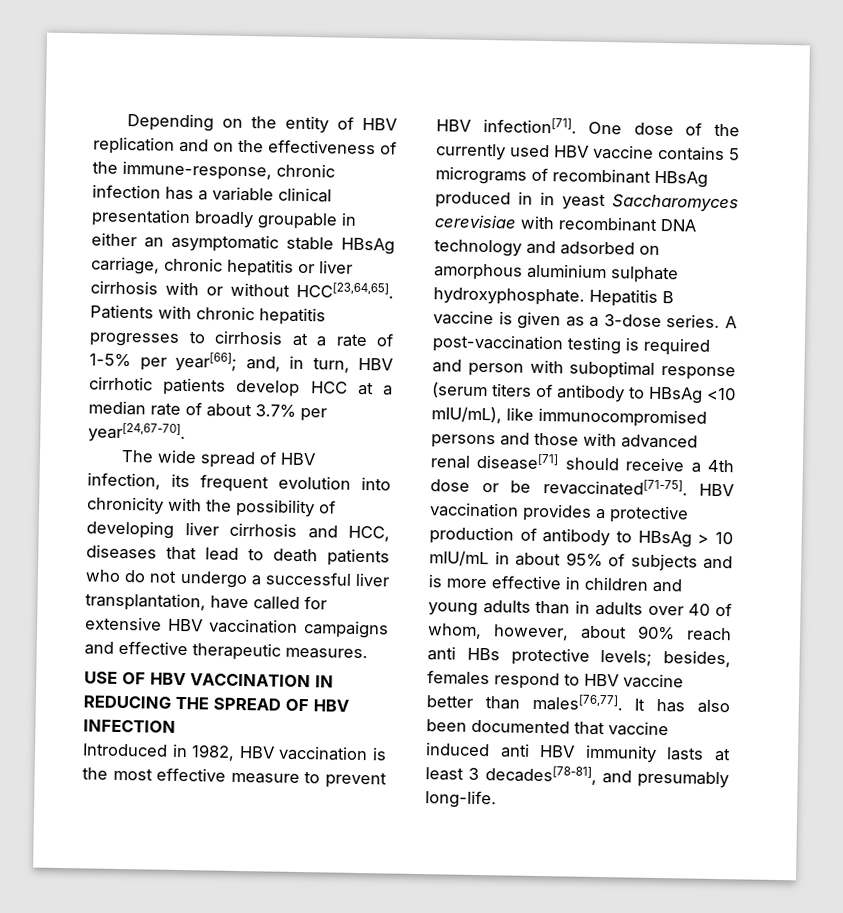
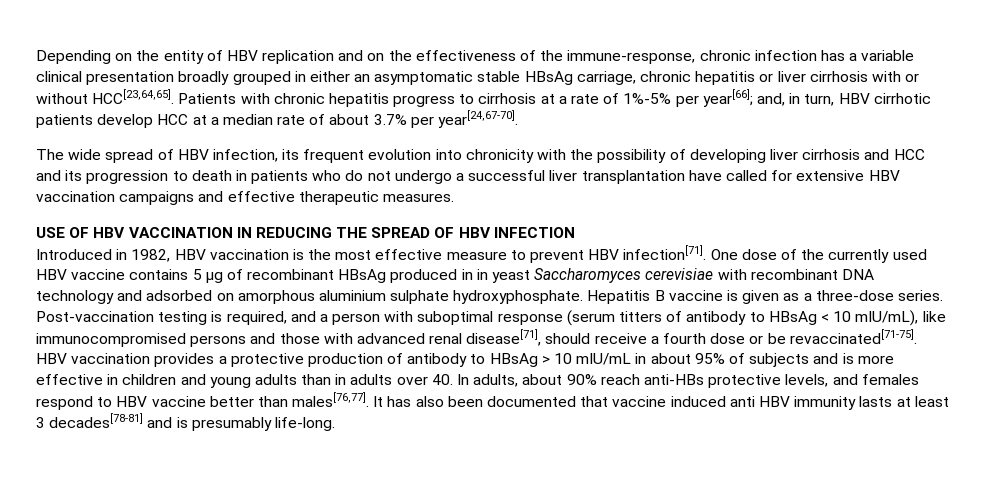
[257,212,338,230] groupable -> [232,71,291,85] grouped
[89,332,180,347] progresses -> [393,95,456,107] progress
[89,353,131,368] 1-5% -> [623,93,672,104] 1%-5%
[348,525,390,542] [86,544,239,561] HCC, diseases that lead -> [893,149,925,160] [36,170,169,184] HCC and its progression
(318, 555) none -> [235,170,247,181] in
[85,592,206,612] transplantation, -> [581,170,685,184] transplantation
[435,166,527,185] micrograms -> [205,272,223,283] μg
[603,314,737,329] [432,334,711,356] [432,359,462,373] 3-dose series. A post-vaccination testing is required and -> [815,290,943,301] [36,311,328,325] three-dose series. Post-vaccination testing is required, and a
[492,383,736,404] titers of antibody to HBsAg <10 -> [619,311,852,325] titters of antibody to HBsAg < 10
[476,452,560,471] disease[71] -> [466,329,542,346] disease[71],
[707,459,734,473] 4th -> [663,333,707,344] fourth
[688,602,732,617] [427,623,732,642] [427,646,731,668] 40 of whom, however, about 90% reach anti HBs protective levels; besides, -> [431,374,858,388] 40. In adults, about 90% reach anti-HBs protective levels, and
[484,765,729,789] [425,790,497,809] decades[78-81], and presumably long-life. -> [49,413,335,431] decades[78-81] and is presumably life-long.

